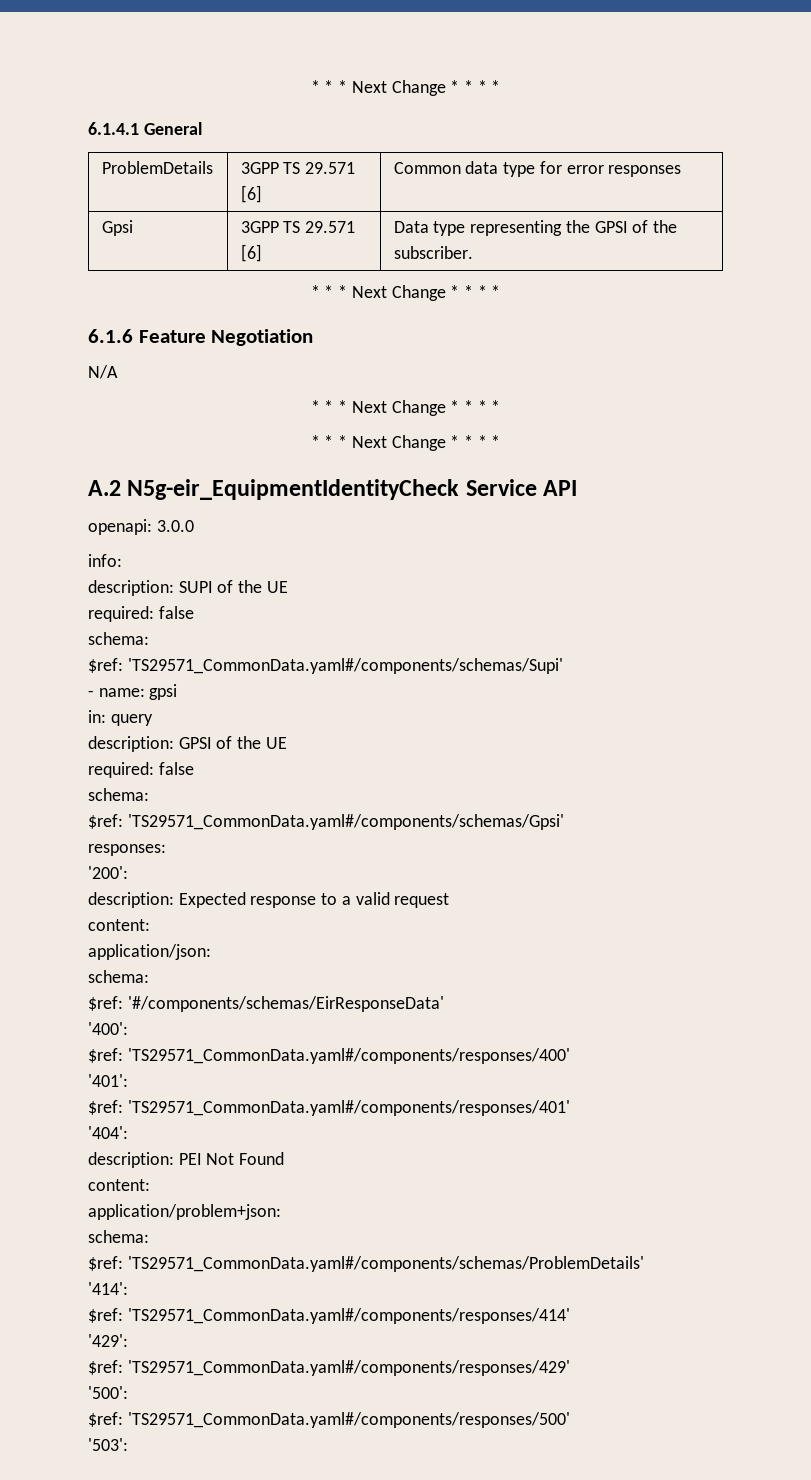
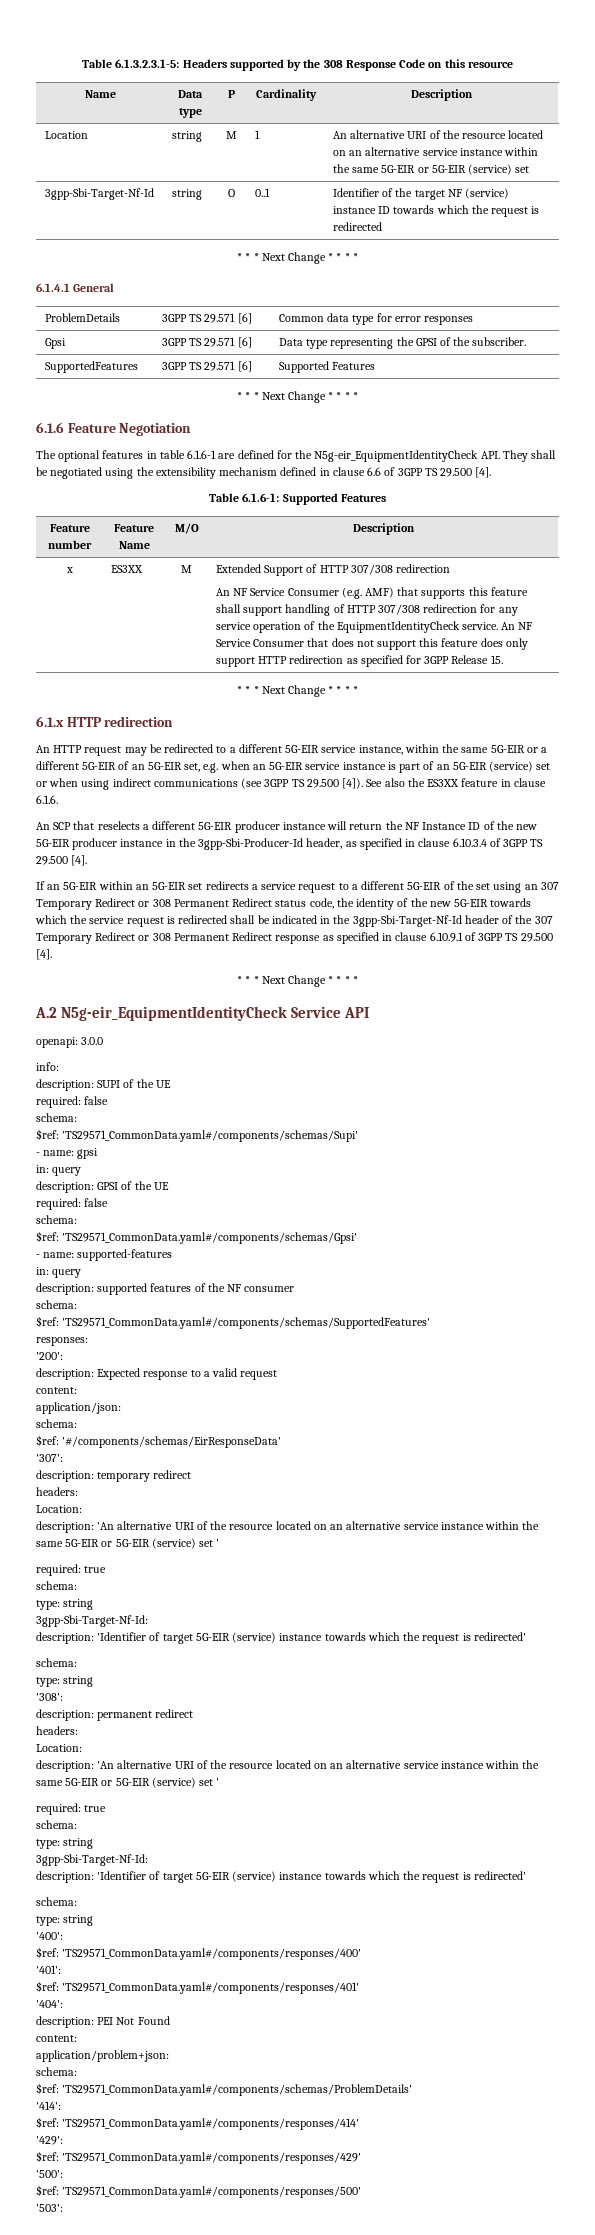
(310, 86) none -> [82,59,513,71] [84,90,116,98] [178,90,203,98] [178,108,202,118] [228,90,235,98] [255,89,317,101] [411,89,474,101] [44,131,88,139] [171,131,202,142] [226,131,237,139] [254,130,260,139] [332,130,544,139] [332,147,538,156] [332,164,530,175] [44,188,154,200] [171,189,202,200] [228,189,235,197] [254,188,270,197] [332,188,509,200] [332,205,540,217] [332,222,382,231] Table 6.1.3.2.3.1-5: Headers supported by the 308 Response Code on this resource // Name | Data type | P | Cardinality | Description // Location | string | M | 1 | An alternative URI of the resource located on an alternative service instance within the same 5G-EIR or 5G-EIR (service) set // 3gpp-Sbi-Target-Nf-Id | string | O | 0..1 | Identifier of the target NF (service) instance ID towards which the request is redirected //
(473, 252) none -> [44,361,138,373] [161,361,252,372] [278,361,376,373] // SupportedFeatures | 3GPP TS 29.571 [6] | Supported Features
[88,365,118,379] [310,400,501,416] N/A // * * * Next Change * * * * -> [36,450,557,462] [36,467,492,479] [209,493,386,505] [49,524,90,532] [48,540,92,549] [114,524,154,532] [118,541,150,549] [174,523,199,534] [352,523,415,535] [65,567,73,573] [110,565,143,573] [181,565,192,573] [215,564,450,576] [215,587,528,599] [215,604,518,616] [215,621,533,633] [215,638,528,650] [215,655,503,667] [237,685,358,697] [36,716,174,727] [36,744,548,756] [36,761,551,773] [36,778,546,790] [36,795,58,804] [36,821,538,833] [36,838,544,850] [36,855,88,866] [36,881,559,893] [36,898,532,910] [35,915,553,927] [36,932,553,944] [36,949,52,960] The optional features in table 6.1.6-1 are defined for the N5g-eir_EquipmentIdentityCheck API. They shall be negotiated using the extensibility mechanism defined in clause 6.6 of 3GPP TS 29.500 [4]. // Table 6.1.6-1: Supported Features // Feature number | Feature Name | M/O | Description // x | ES3XX | M | Extended Support of HTTP 307/308 redirection // An NF Service Consumer (e.g. AMF) that supports this feature shall support handling of HTTP 307/308 redirection for any service operation of the EquipmentIdentityCheck service. An NF Service Consumer that does not support this feature does only support HTTP redirection as specified for 3GPP Release 15. // * * * Next Change * * * * // 6.1.x HTTP redirection // An HTTP request may be redirected to a different 5G-EIR service instance, within the same 5G-EIR or a different 5G-EIR of an 5G-EIR set, e.g. when an 5G-EIR service instance is part of an 5G-EIR (service) set or when using indirect communications (see 3GPP TS 29.500 [4]). See also the ES3XX feature in clause 6.1.6. // An SCP that reselects a different 5G-EIR producer instance will return the NF Instance ID of the new 5G-EIR producer instance in the 3gpp-Sbi-Producer-Id header, as specified in clause 6.10.3.4 of 3GPP TS 29.500 [4]. // If an 5G-EIR within an 5G-EIR set redirects a service request to a different 5G-EIR of the set using an 307 Temporary Redirect or 308 Permanent Redirect status code, the identity of the new 5G-EIR towards which the service request is redirected shall be indicated in the 3gpp-Sbi-Target-Nf-Id header of the 307 Temporary Redirect or 308 Permanent Redirect response as specified in clause 6.10.9.1 of 3GPP TS 29.500 [4].
(564, 822) none -> [36,1249,173,1261] [36,1267,82,1278] [36,1283,295,1295] [36,1300,77,1309] [36,1316,431,1329] // - name: supported-features // in: query // description: supported features of the NF consumer // schema: // $ref: 'TS29571_CommonData.yaml#/components/schemas/SupportedFeatures'
(444, 1004) none -> [36,1454,63,1462] [36,1470,192,1482] [36,1487,78,1496] [36,1505,82,1513] [36,1521,540,1533] [36,1538,220,1549] [36,1564,107,1576] [36,1581,77,1590] [36,1599,94,1610] [36,1615,148,1627] [36,1632,526,1644] [36,1658,77,1667] [36,1676,94,1687] [36,1693,63,1701] [36,1709,194,1721] [36,1726,78,1735] [36,1744,82,1752] [36,1760,540,1772] [36,1777,220,1788] [36,1803,107,1815] [36,1820,77,1829] [36,1838,94,1849] [36,1854,148,1866] [36,1871,526,1883] [36,1897,77,1906] [36,1915,94,1926] // '307': // description: temporary redirect // headers: // Location: // description: 'An alternative URI of the resource located on an alternative service instance within the same 5G-EIR or 5G-EIR (service) set ' // required: true // schema: // type: string // 3gpp-Sbi-Target-Nf-Id: // description: 'Identifier of target 5G-EIR (service) instance towards which the request is redirected' // schema: // type: string // '308': // description: permanent redirect // headers: // Location: // description: 'An alternative URI of the resource located on an alternative service instance within the same 5G-EIR or 5G-EIR (service) set ' // required: true // schema: // type: string // 3gpp-Sbi-Target-Nf-Id: // description: 'Identifier of target 5G-EIR (service) instance towards which the request is redirected' // schema: // type: string

